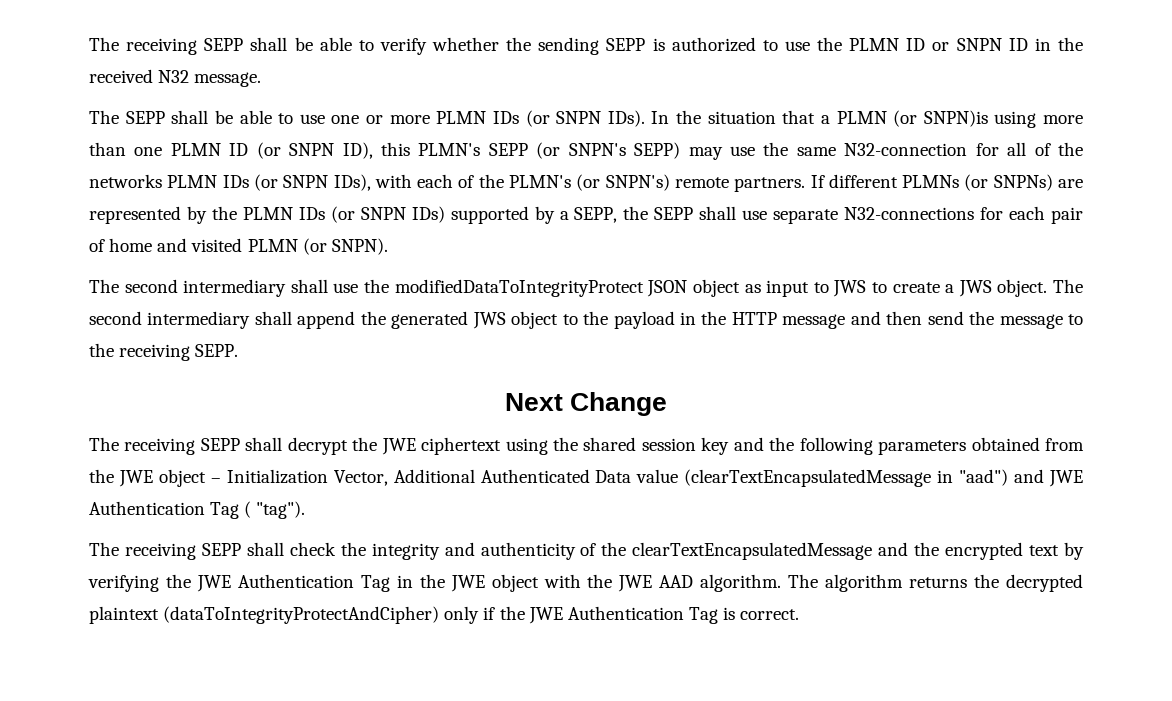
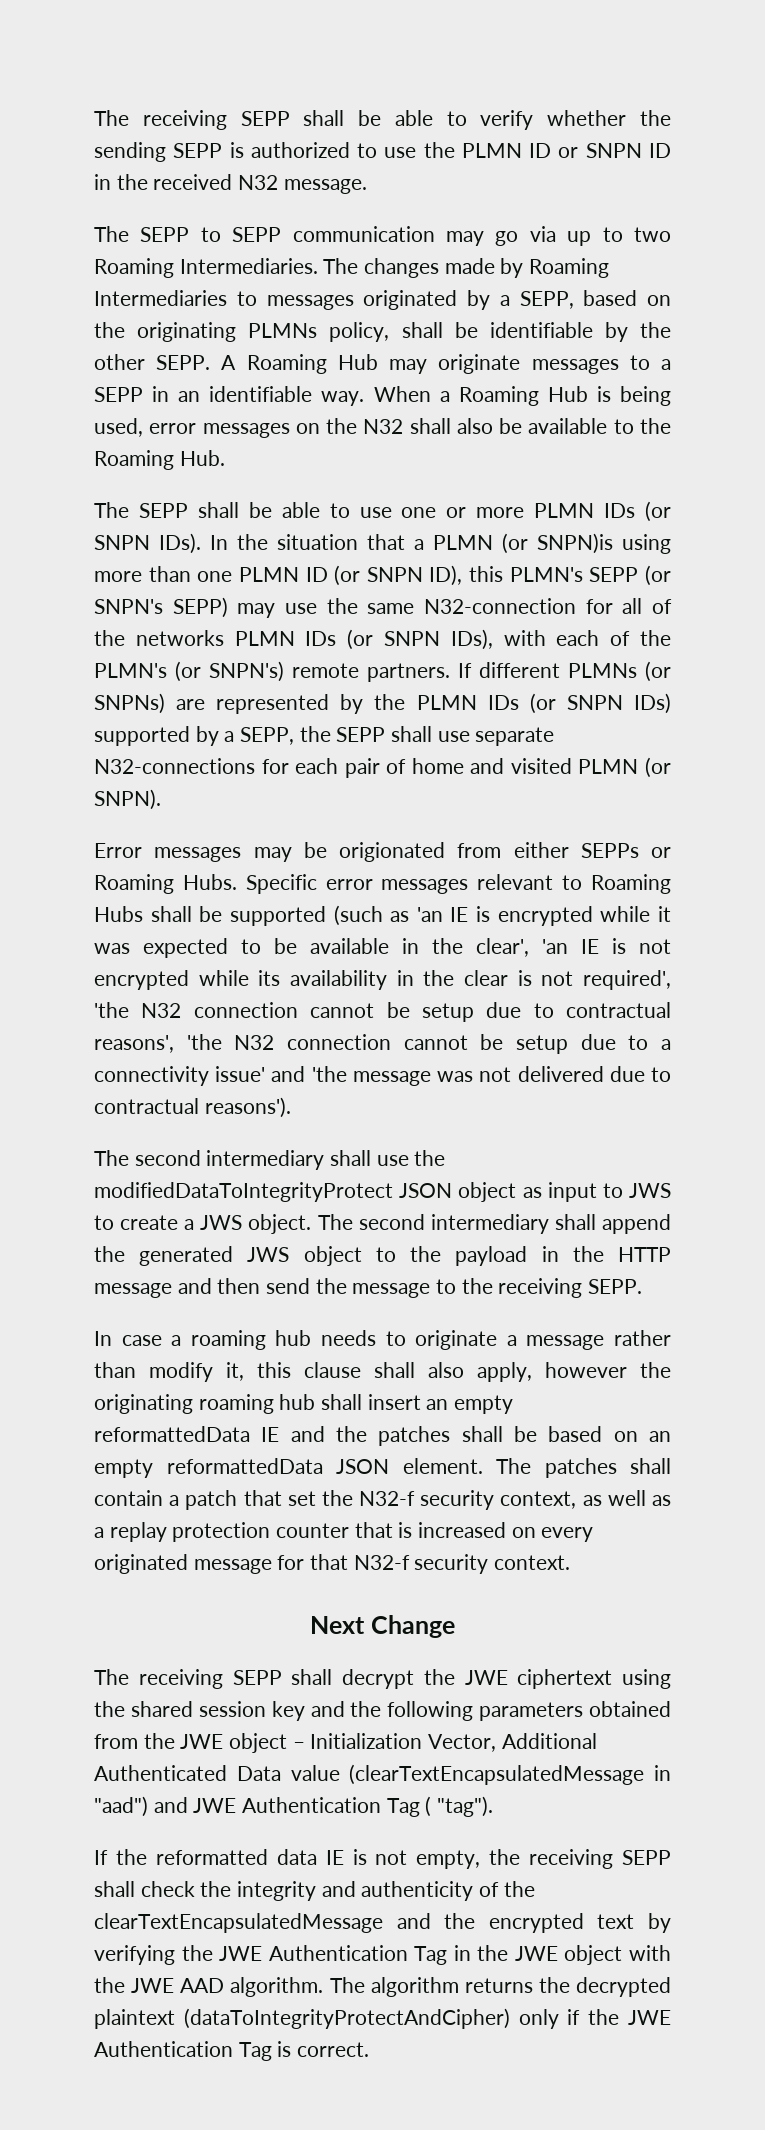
(262, 79) none -> [94,226,671,246] [94,258,610,278] [94,290,671,310] [94,322,671,342] [94,354,671,374] [94,386,672,406] [94,418,671,438] [94,450,225,470] // The SEPP to SEPP communication may go via up to two Roaming Intermediaries. The changes made by Roaming Intermediaries to messages originated by a SEPP, based on the originating PLMNs policy, shall be identifiable by the other SEPP. A Roaming Hub may originate messages to a SEPP in an identifiable way. When a Roaming Hub is being used, error messages on the N32 shall also be available to the Roaming Hub.
(388, 246) none -> [94,842,671,862] [94,874,671,894] [94,905,671,926] [94,938,671,958] [94,970,672,990] [94,1002,671,1022] [94,1034,671,1054] [94,1066,671,1086] [94,1097,291,1118] // Error messages may be origionated from either SEPPs or Roaming Hubs. Specific error messages relevant to Roaming Hubs shall be supported (such as 'an IE is encrypted while it was expected to be available in the clear', 'an IE is not encrypted while its availability in the clear is not required', 'the N32 connection cannot be setup due to contractual reasons', 'the N32 connection cannot be setup due to a connectivity issue' and 'the message was not delivered due to contractual reasons').
(239, 350) none -> [94,1330,672,1350] [94,1362,671,1382] [94,1394,514,1414] [94,1426,671,1446] [94,1458,671,1478] [94,1490,671,1510] [94,1522,594,1542] [94,1554,571,1574] // In case a roaming hub needs to originate a message rather than modify it, this clause shall also apply, however the originating roaming hub shall insert an empty reformattedData IE and the patches shall be based on an empty reformattedData JSON element. The patches shall contain a patch that set the N32-f security context, as well as a replay protection counter that is increased on every originated message for that N32-f security context.
[89,542,119,556] The -> [94,1849,521,1869] If the reformatted data IE is not empty, the

